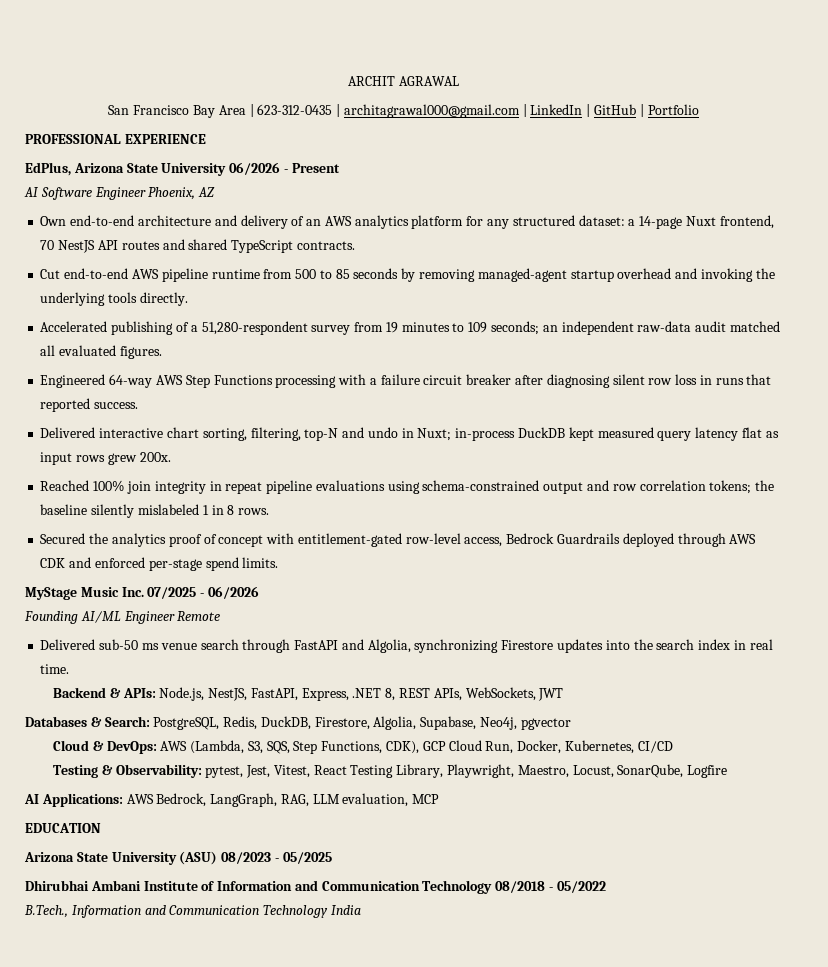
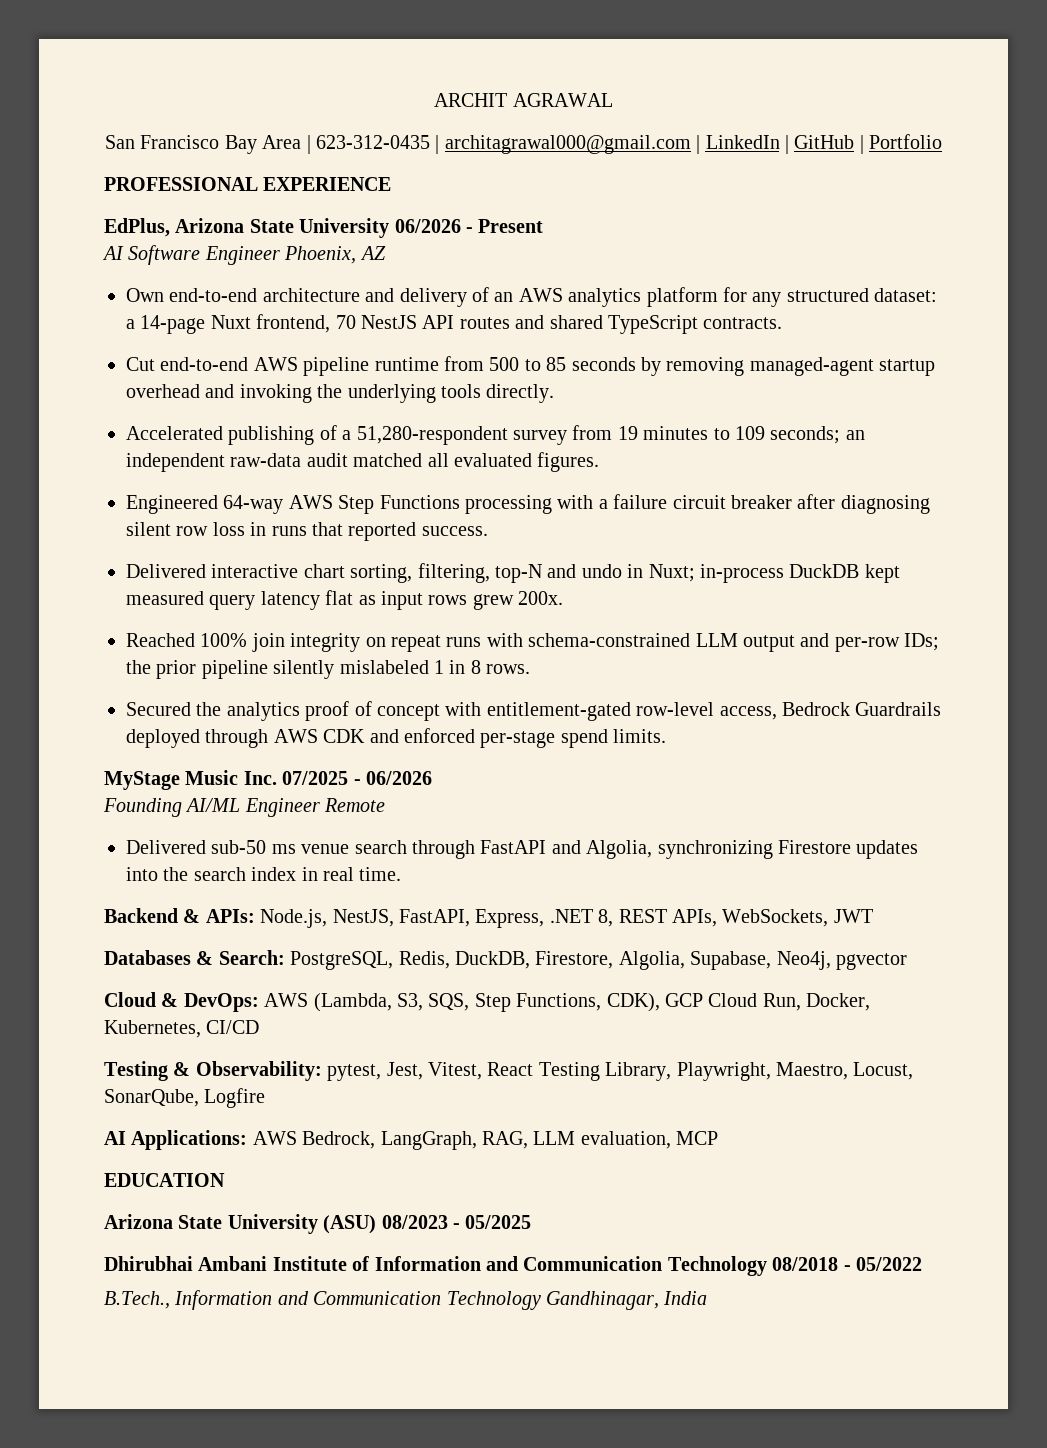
[209,480,775,494] [40,504,88,515] in repeat pipeline evaluations using schema-constrained output and row correlation tokens; the baseline -> [365,633,940,652] [126,660,268,679] on repeat runs with schema-constrained LLM output and per-row IDs; the prior pipeline
(329, 911) none -> [546,1291,659,1310] Gandhinagar,

